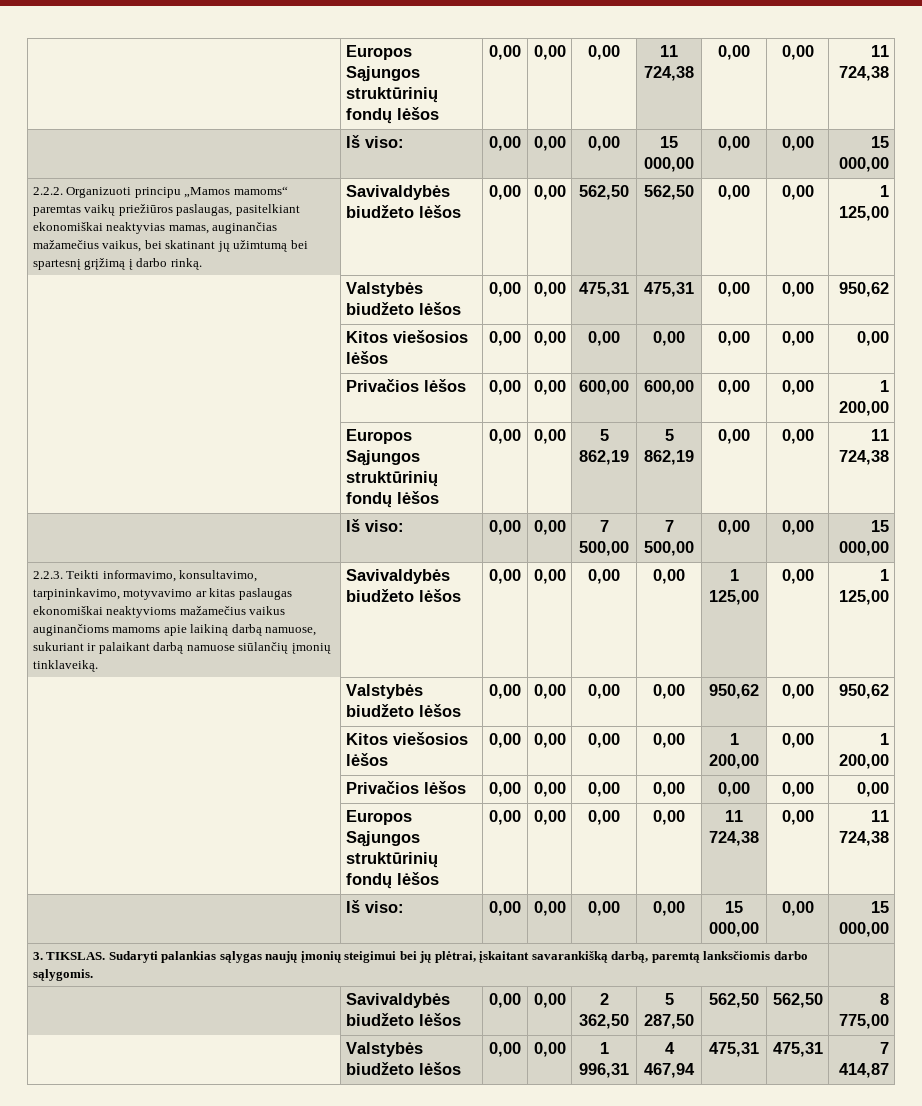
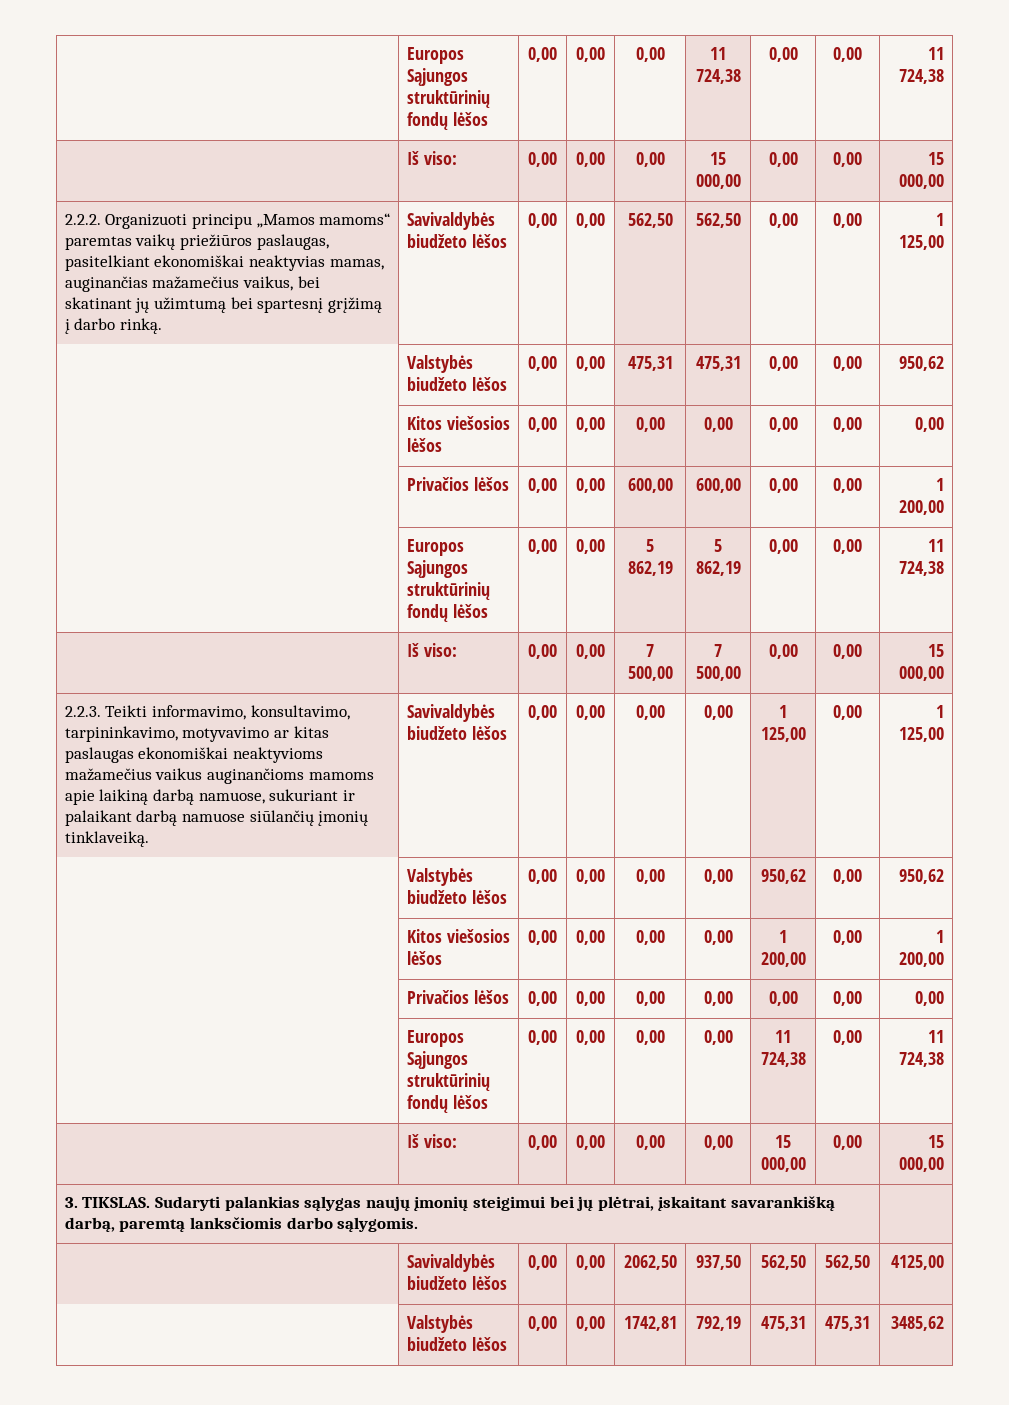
[599,993,609,1005] [579,1014,629,1029] [664,993,674,1005] [644,1014,694,1029] [709,993,759,1008] [772,993,823,1008] [880,993,890,1005] [839,1014,890,1029] [345,1042,423,1057] [345,1062,461,1075] [489,1042,521,1057] [533,1042,566,1057] [599,1042,609,1054] [579,1063,629,1078] [664,1042,675,1054] [644,1063,695,1078] [709,1042,759,1057] [772,1042,823,1057] [880,1042,890,1054] [839,1063,890,1078] 2 362,50 | 5 287,50 | 562,50 | 562,50 | 8 775,00 // | Valstybės biudžeto lėšos | 0,00 | 0,00 | 1 996,31 | 4 467,94 | 475,31 | 475,31 | 7 414,87 -> [623,1255,677,1270] [695,1255,741,1270] [760,1255,806,1270] [825,1255,870,1270] [891,1255,945,1270] [406,1315,473,1333] [406,1337,507,1351] [528,1316,557,1331] [576,1316,605,1331] [623,1316,677,1331] [695,1316,741,1331] [760,1316,806,1331] [825,1316,870,1331] [891,1316,945,1331] 2062,50 | 937,50 | 562,50 | 562,50 | 4125,00 // | Valstybės biudžeto lėšos | 0,00 | 0,00 | 1742,81 | 792,19 | 475,31 | 475,31 | 3485,62

